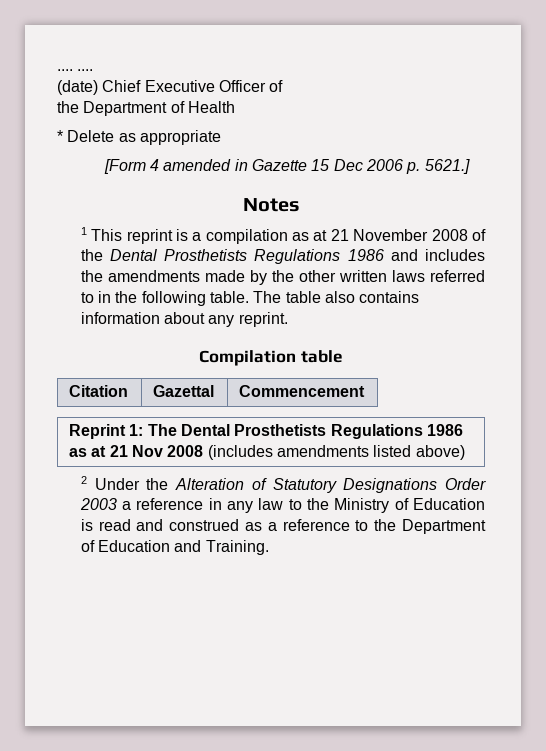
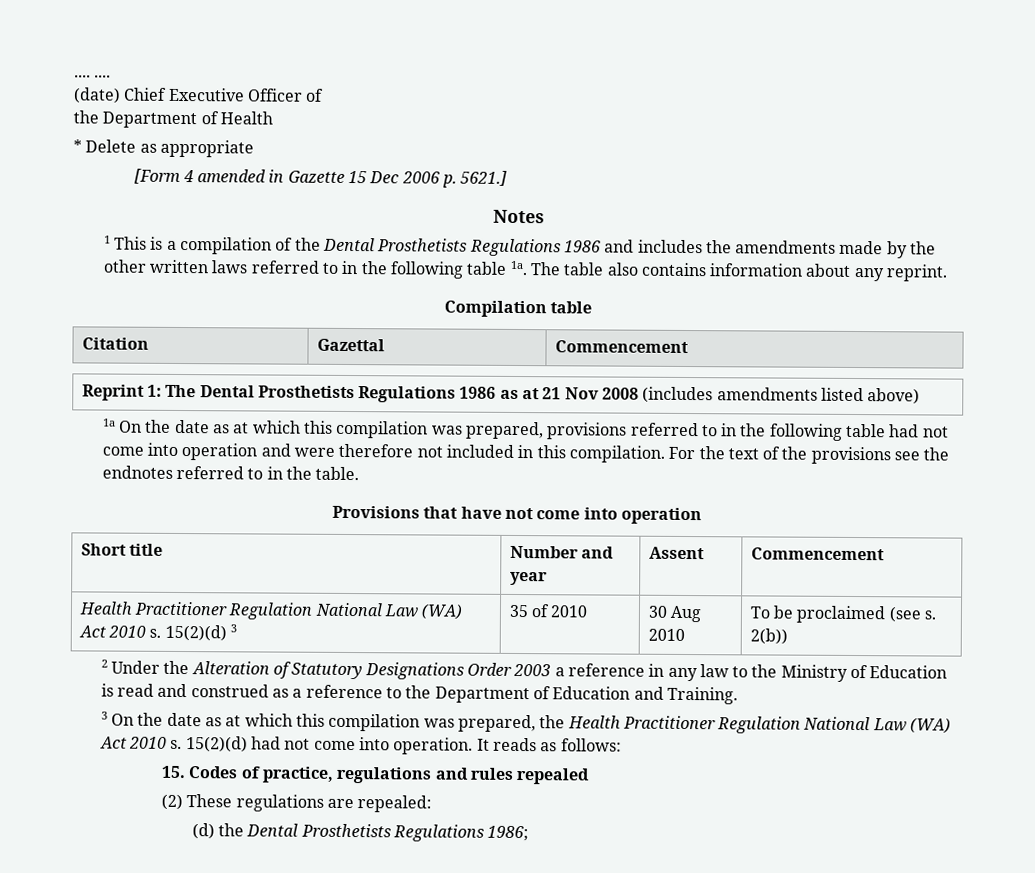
[126,229,173,244] reprint -> (147, 243) none
[292,229,468,241] as at 21 November 2008 -> (272, 245) none
[210,291,250,303] table. -> [466,260,528,276] table 1a.
(465, 452) none -> [102,418,949,441] [101,442,950,465] [101,465,360,481] [332,505,702,525] [80,543,163,556] [509,545,614,559] [509,571,548,586] [648,546,705,560] [750,547,885,561] [78,601,464,620] [78,624,237,642] [508,604,588,618] [647,605,701,623] [647,628,685,641] [749,605,936,624] [749,628,788,645] // 1a On the date as at which this compilation was prepared, provisions referred to in the following table had not come into operation and were therefore not included in this compilation. For the text of the provisions see the endnotes referred to in the table. // Provisions that have not come into operation // Short title | Number and year | Assent | Commencement // Health Practitioner Regulation National Law (WA) Act 2010 s. 15(2)(d) 3 | 35 of 2010 | 30 Aug 2010 | To be proclaimed (see s. 2(b))
(269, 547) none -> [100,711,952,734] [99,736,622,755] [161,765,591,785] [161,793,433,813] [191,823,530,842] // 3 On the date as at which this compilation was prepared, the Health Practitioner Regulation National Law (WA) Act 2010 s. 15(2)(d) had not come into operation. It reads as follows: // 15. Codes of practice, regulations and rules repealed // (2) These regulations are repealed: // (d) the Dental Prosthetists Regulations 1986;

